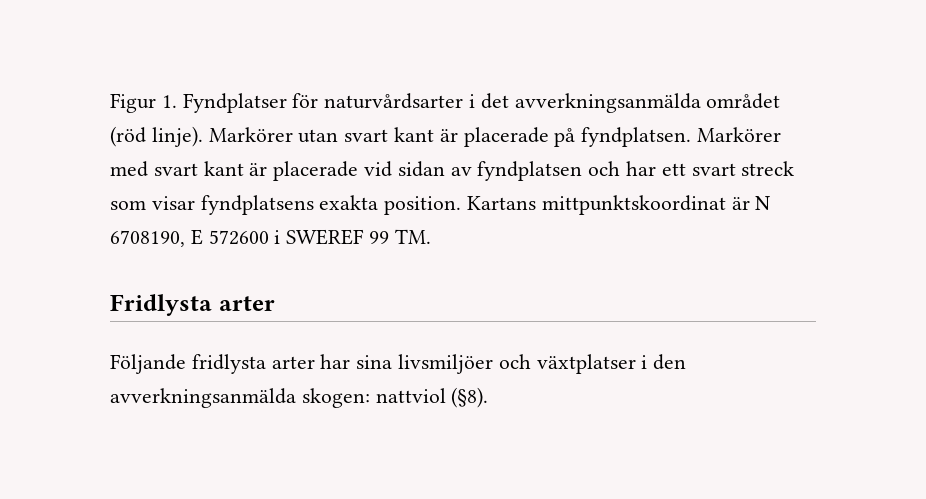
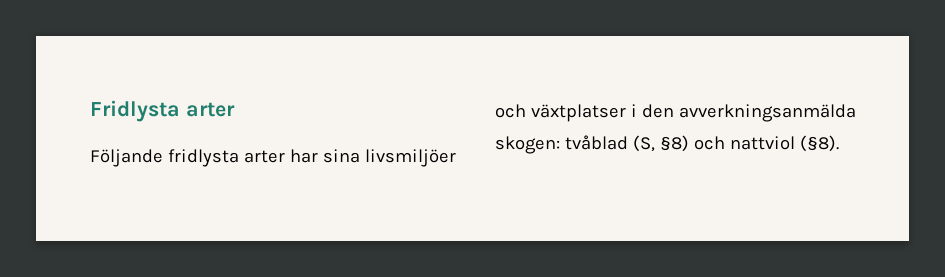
[110,93,781,113] [110,126,782,147] [110,161,795,181] [110,195,771,215] [110,229,431,247] Figur 1. Fyndplatser för naturvårdsarter i det avverkningsanmälda området (röd linje). Markörer utan svart kant är placerade på fyndplatsen. Markörer med svart kant är placerade vid sidan av fyndplatsen och har ett svart streck som visar fyndplatsens exakta position. Kartans mittpunktskoordinat är N 6708190, E 572600 i SWEREF 99 TM. // -> (90, 111) none
(370, 398) none -> [564,135,725,152] tvåblad (S, §8) och

